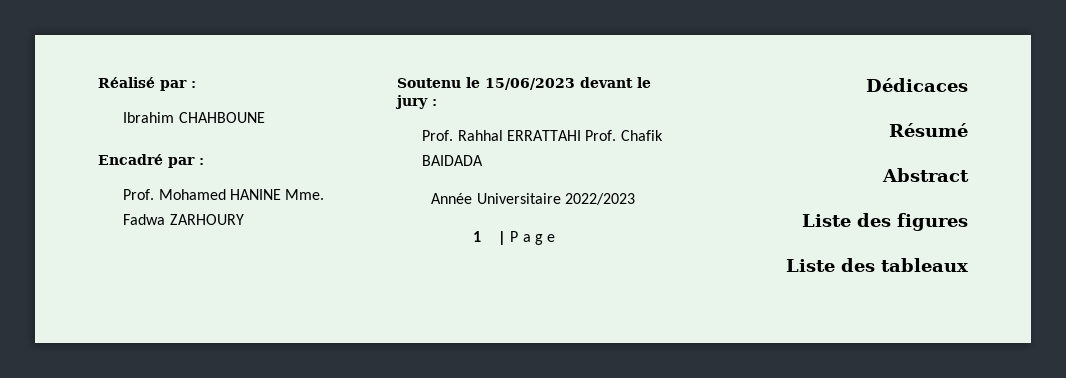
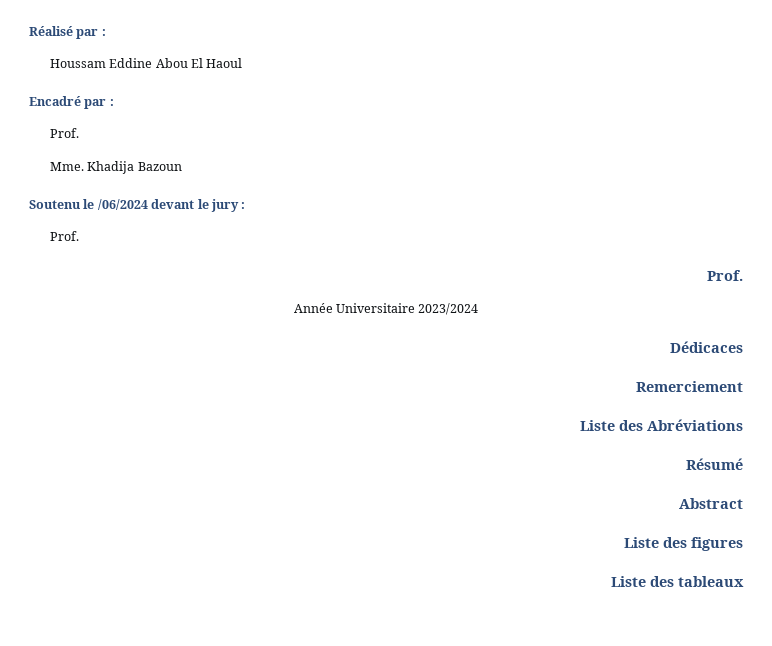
[123,112,265,123] Ibrahim CHAHBOUNE -> [49,58,243,68] Houssam Eddine Abou El Haoul
[158,189,325,200] [123,214,244,225] Mohamed HANINE Mme. Fadwa ZARHOURY -> [49,161,182,174] // Mme. Khadija Bazoun
[485,78,575,90] 15/06/2023 -> [97,199,148,210] /06/2024
[457,130,663,141] [422,155,484,166] Rahhal ERRATTAHI Prof. Chafik BAIDADA -> [707,270,743,281] // Prof.
[564,193,635,205] [472,231,556,245] [866,78,968,92] 2022/2023 // 1 | P a g e // Dédicaces -> [418,303,479,315] [670,341,743,353] [636,381,743,392] [580,419,743,431] 2023/2024 // Dédicaces // Remerciement // Liste des Abréviations

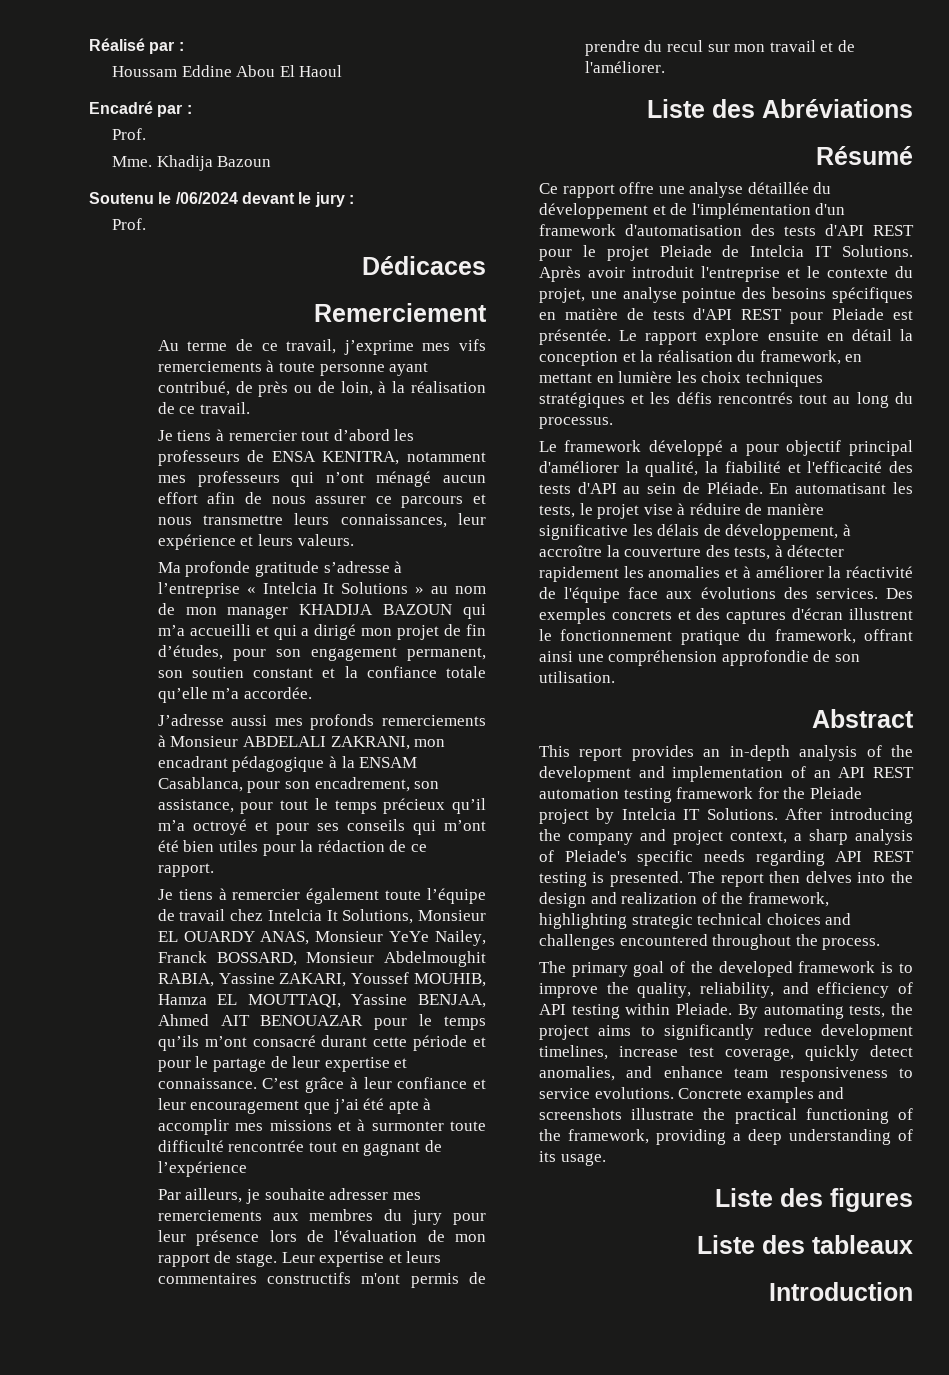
[707,270,743,281] [293,303,479,315] [670,341,743,353] [636,381,743,392] [580,419,743,431] [686,458,743,470] [679,498,743,509] Prof. // Année Universitaire 2023/2024 // Dédicaces // Remerciement // Liste des Abréviations // Résumé // Abstract -> [362,256,486,275] [314,303,487,322] [157,339,486,355] [157,360,429,376] [157,381,487,397] [157,402,250,414] [157,429,415,441] [157,450,486,466] [157,471,486,487] [157,492,486,508] [157,513,486,528] [157,534,354,550] [157,561,403,577] [157,582,486,598] [157,603,486,619] [157,624,487,640] [157,645,486,661] [157,666,486,678] [157,687,312,703] [157,714,486,730] [157,735,446,750] [157,756,418,772] [157,777,440,793] [157,798,486,814] [157,819,486,835] [157,840,427,856] [157,863,214,877] [157,888,487,904] [157,909,486,924] [157,930,486,946] [157,951,487,967] [157,972,486,987] [157,994,486,1008] [157,1014,486,1030] [157,1035,487,1051] [157,1056,408,1072] [157,1077,486,1093] [157,1098,432,1114] [157,1119,487,1135] [157,1140,442,1156] [157,1161,247,1177] [157,1188,421,1204] [157,1209,486,1225] [157,1230,487,1246] [157,1251,442,1267] [157,1272,486,1288] [584,40,855,56] [584,61,665,73] [647,99,913,118] [816,146,913,165] [538,182,832,198] [538,203,846,219] [538,224,914,236] [538,245,913,261] [538,266,913,282] [538,287,913,303] [538,308,913,324] [538,329,913,345] [538,350,863,366] [538,371,823,387] [538,392,913,408] [538,417,613,429] [538,440,913,456] [538,461,913,477] [538,482,913,494] [538,503,825,519] [538,524,851,540] [538,545,845,560] [538,566,913,582] [538,587,913,603] [538,608,913,624] [538,629,913,645] [538,650,860,666] [538,671,615,683] [812,709,914,728] [538,745,913,761] [538,766,914,782] [538,787,862,803] [538,808,913,824] [538,829,913,845] [538,850,914,866] [538,871,913,887] [538,892,829,908] [538,913,852,929] [538,934,881,950] [538,961,913,977] [538,982,913,998] [538,1003,913,1019] [538,1024,913,1040] [538,1045,913,1061] [538,1066,913,1082] [538,1087,845,1103] [538,1108,913,1124] [538,1129,913,1145] [538,1151,606,1166] Dédicaces // Remerciement // Au terme de ce travail, j’exprime mes vifs remerciements à toute personne ayant contribué, de près ou de loin, à la réalisation de ce travail. // Je tiens à remercier tout d’abord les professeurs de ENSA KENITRA, notamment mes professeurs qui n’ont ménagé aucun effort afin de nous assurer ce parcours et nous transmettre leurs connaissances, leur expérience et leurs valeurs. // Ma profonde gratitude s’adresse à l’entreprise « Intelcia It Solutions » au nom de mon manager KHADIJA BAZOUN qui m’a accueilli et qui a dirigé mon projet de fin d’études, pour son engagement permanent, son soutien constant et la confiance totale qu’elle m’a accordée. // J’adresse aussi mes profonds remerciements à Monsieur ABDELALI ZAKRANI, mon encadrant pédagogique à la ENSAM Casablanca, pour son encadrement, son assistance, pour tout le temps précieux qu’il m’a octroyé et pour ses conseils qui m’ont été bien utiles pour la rédaction de ce rapport. // Je tiens à remercier également toute l’équipe de travail chez Intelcia It Solutions, Monsieur EL OUARDY ANAS, Monsieur YeYe Nailey, Franck BOSSARD, Monsieur Abdelmoughit RABIA, Yassine ZAKARI, Youssef MOUHIB, Hamza EL MOUTTAQI, Yassine BENJAA, Ahmed AIT BENOUAZAR pour le temps qu’ils m’ont consacré durant cette période et pour le partage de leur expertise et connaissance. C’est grâce à leur confiance et leur encouragement que j’ai été apte à accomplir mes missions et à surmonter toute difficulté rencontrée tout en gagnant de l’expérience // Par ailleurs, je souhaite adresser mes remerciements aux membres du jury pour leur présence lors de l'évaluation de mon rapport de stage. Leur expertise et leurs commentaires constructifs m'ont permis de prendre du recul sur mon travail et de l'améliorer. // Liste des Abréviations // Résumé // Ce rapport offre une analyse détaillée du développement et de l'implémentation d'un framework d'automatisation des tests d'API REST pour le projet Pleiade de Intelcia IT Solutions. Après avoir introduit l'entreprise et le contexte du projet, une analyse pointue des besoins spécifiques en matière de tests d'API REST pour Pleiade est présentée. Le rapport explore ensuite en détail la conception et la réalisation du framework, en mettant en lumière les choix techniques stratégiques et les défis rencontrés tout au long du processus. // Le framework développé a pour objectif principal d'améliorer la qualité, la fiabilité et l'efficacité des tests d'API au sein de Pléiade. En automatisant les tests, le projet vise à réduire de manière significative les délais de développement, à accroître la couverture des tests, à détecter rapidement les anomalies et à améliorer la réactivité de l'équipe face aux évolutions des services. Des exemples concrets et des captures d'écran illustrent le fonctionnement pratique du framework, offrant ainsi une compréhension approfondie de son utilisation. // Abstract // This report provides an in-depth analysis of the development and implementation of an API REST automation testing framework for the Pleiade project by Intelcia IT Solutions. After introducing the company and project context, a sharp analysis of Pleiade's specific needs regarding API REST testing is presented. The report then delves into the design and realization of the framework, highlighting strategic technical choices and challenges encountered throughout the process. // The primary goal of the developed framework is to improve the quality, reliability, and efficiency of API testing within Pleiade. By automating tests, the project aims to significantly reduce development timelines, increase test coverage, quickly detect anomalies, and enhance team responsiveness to service evolutions. Concrete examples and screenshots illustrate the practical functioning of the framework, providing a deep understanding of its usage.
(744, 581) none -> [769,1282,913,1301] // Introduction

